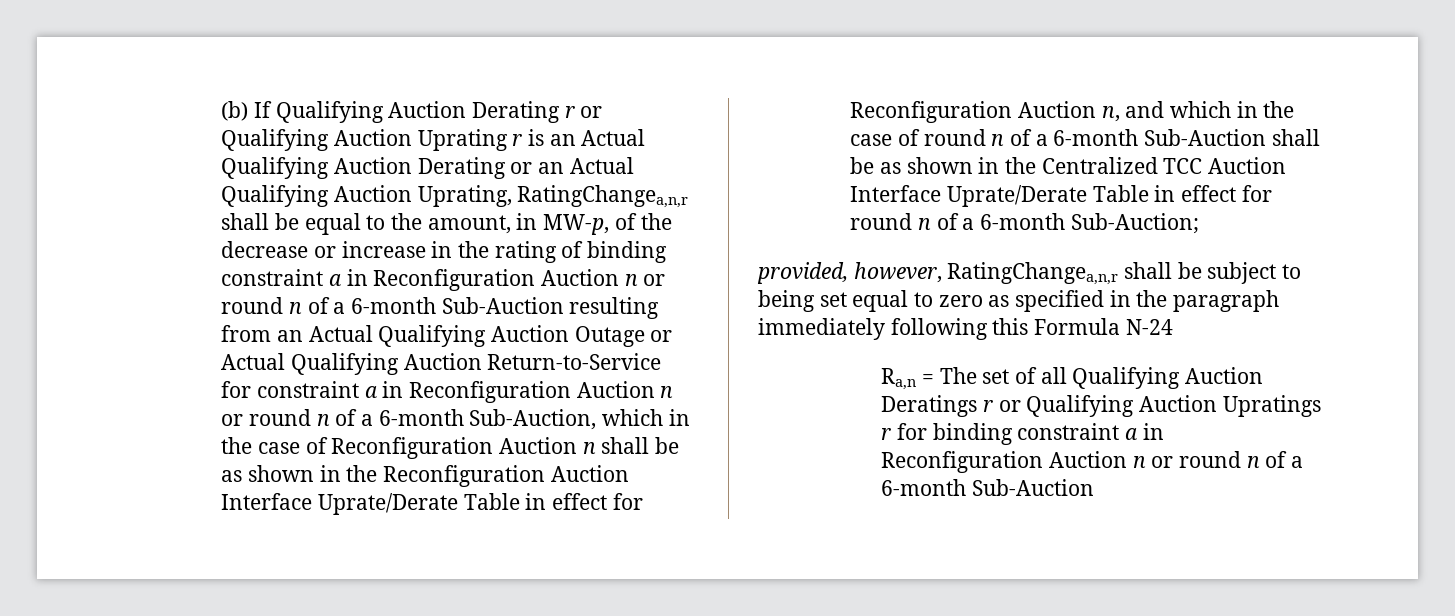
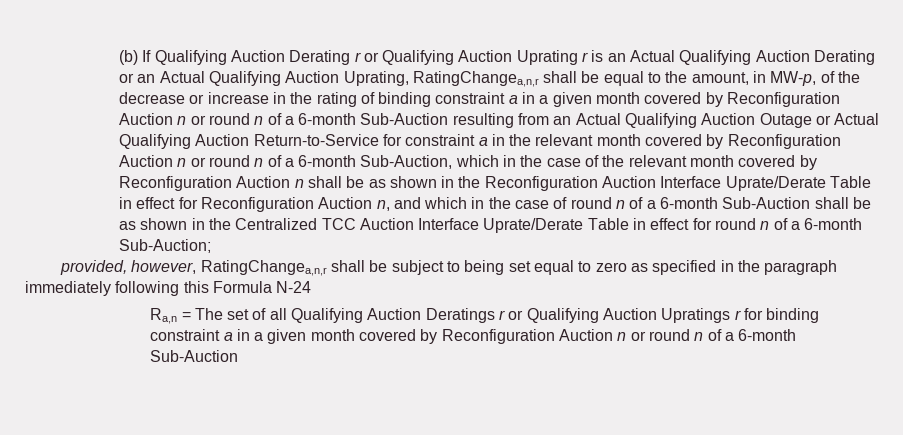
(368, 277) none -> [539,92,723,107] a given month covered by
(404, 389) none -> [509,134,724,149] the relevant month covered by
(328, 445) none -> [602,155,817,170] the relevant month covered by
(1164, 431) none -> [254,329,438,344] a given month covered by

